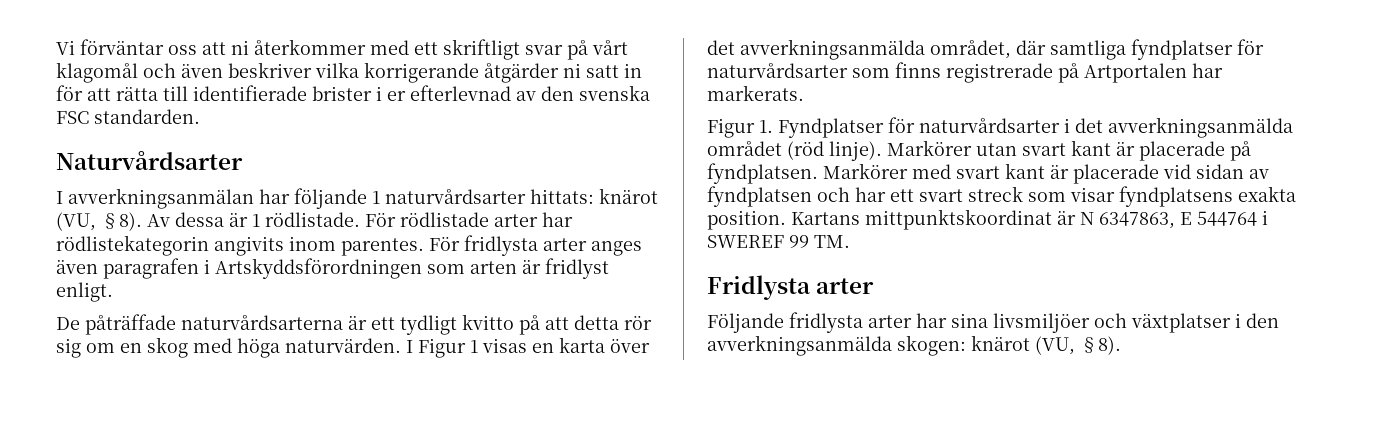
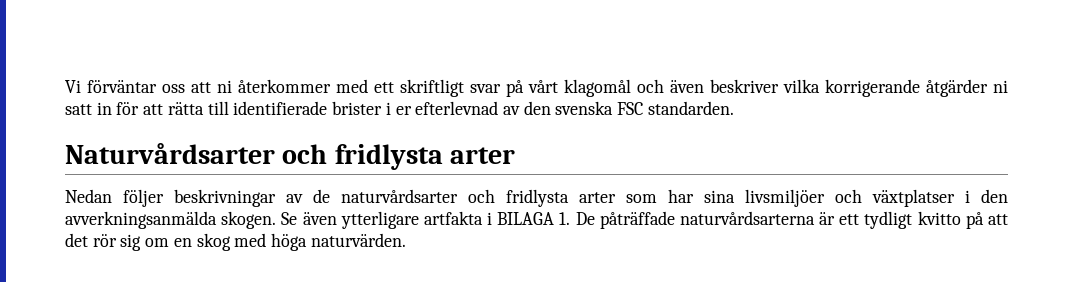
[56,188,658,209] [56,212,573,231] [56,235,642,256] [56,258,609,279] [56,282,113,302] // I avverkningsanmälan har följande 1 naturvårdsarter hittats: knärot (VU, §8). Av dessa är 1 rödlistade. För rödlistade arter har rödlistekategorin angivits inom parentes. För fridlysta arter anges även paragrafen i Artskyddsförordningen som arten är fridlyst enligt. // -> [282,144,516,170] [65,189,1008,207] [65,211,571,229] och fridlysta arter // Nedan följer beskrivningar av de naturvårdsarter och fridlysta arter som har sina livsmiljöer och växtplatser i den avverkningsanmälda skogen. Se även ytterligare artfakta i BILAGA 1.
[574,315,619,330] detta -> [65,233,88,247] det
[406,337,650,358] [707,39,1264,60] [707,62,1223,83] [707,85,804,101] [707,117,1293,138] [707,140,1251,161] [707,163,1269,184] [707,186,1296,207] [707,209,1268,230] [707,235,850,248] [707,275,875,300] [707,312,1279,333] [707,335,1121,356] I Figur 1 visas en karta över det avverkningsanmälda området, där samtliga fyndplatser för naturvårdsarter som finns registrerade på Artportalen har markerats. // Figur 1. Fyndplatser för naturvårdsarter i det avverkningsanmälda området (röd linje). Markörer utan svart kant är placerade på fyndplatsen. Markörer med svart kant är placerade vid sidan av fyndplatsen och har ett svart streck som visar fyndplatsens exakta position. Kartans mittpunktskoordinat är N 6347863, E 544764 i SWEREF 99 TM. // Fridlysta arter // Följande fridlysta arter har sina livsmiljöer och växtplatser i den avverkningsanmälda skogen: knärot (VU, §8). -> (406, 240) none

